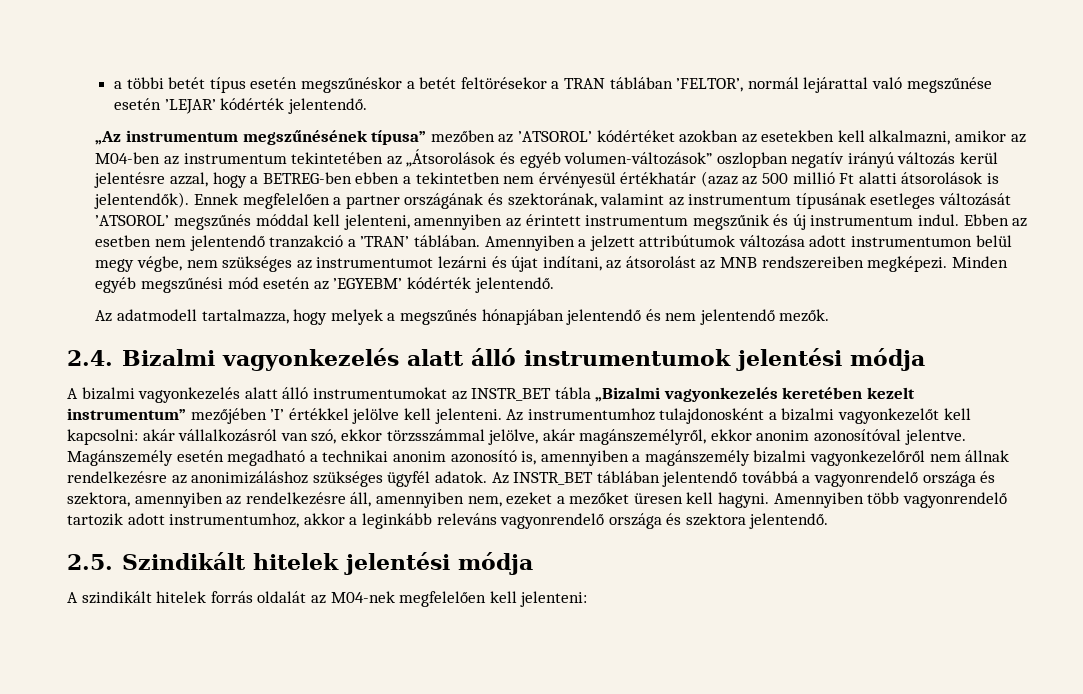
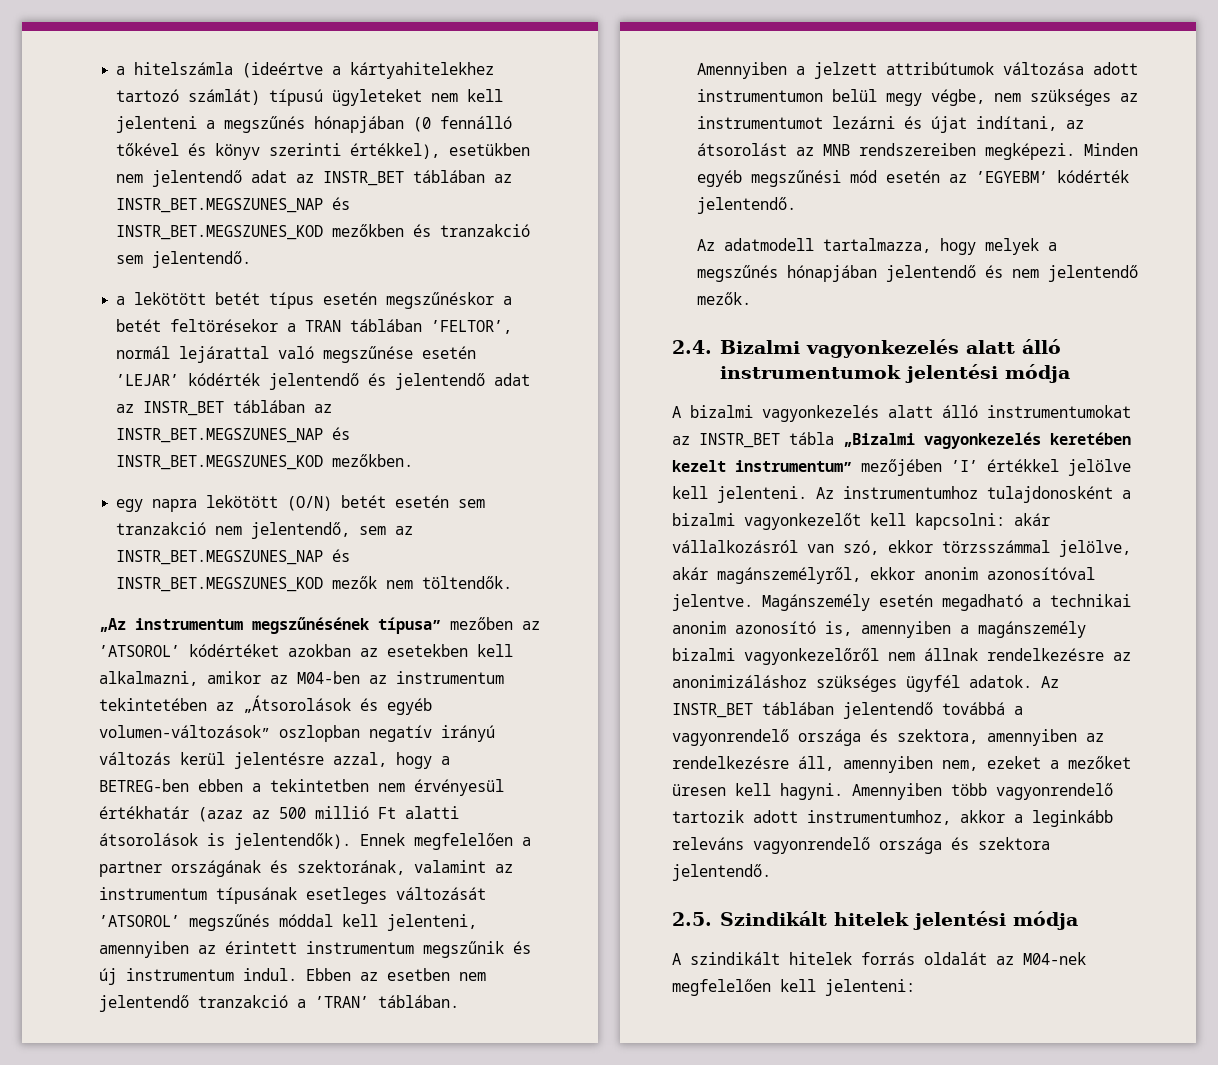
[114,77,164,89] a többi -> [116,62,495,79] [116,89,504,106] [116,116,513,133] [116,143,531,160] [116,170,513,187] [116,197,351,213] [116,224,531,240] [116,251,252,268] [116,292,207,305] a hitelszámla (ideértve a kártyahitelekhez tartozó számlát) típusú ügyleteket nem kell jelenteni a megszűnés hónapjában (0 fennálló tőkével és könyv szerinti értékkel), esetükben nem jelentendő adat az INSTR_BET táblában az INSTR_BET.MEGSZUNES_NAP és INSTR_BET.MEGSZUNES_KOD mezőkben és tranzakció sem jelentendő. // a lekötött
[287,98,367,114] jelentendő. -> [269,373,531,390] [116,400,333,416] [116,427,351,443] [116,454,414,470] [116,495,486,512] [116,522,414,539] [116,549,351,565] [116,576,513,592] jelentendő és jelentendő adat az INSTR_BET táblában az INSTR_BET.MEGSZUNES_NAP és INSTR_BET.MEGSZUNES_KOD mezőkben. // egy napra lekötött (O/N) betét esetén sem tranzakció nem jelentendő, sem az INSTR_BET.MEGSZUNES_NAP és INSTR_BET.MEGSZUNES_KOD mezők nem töltendők.

